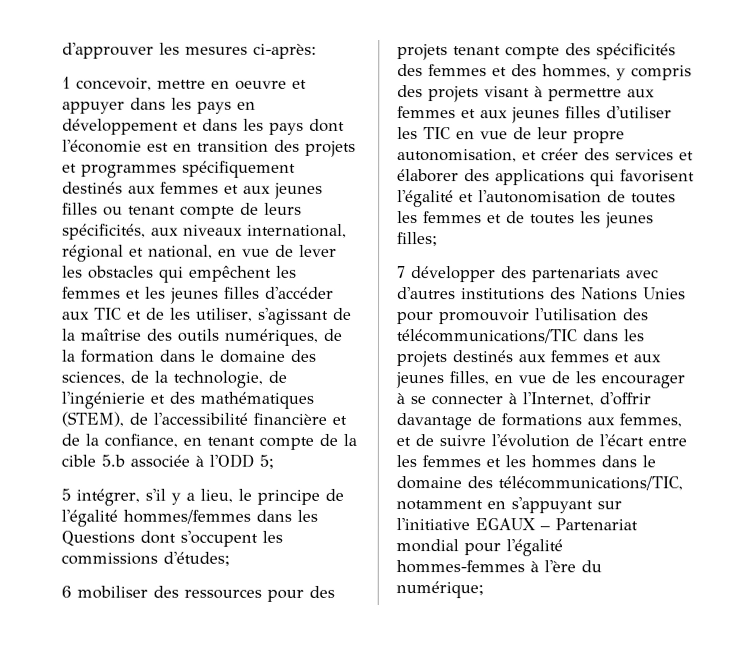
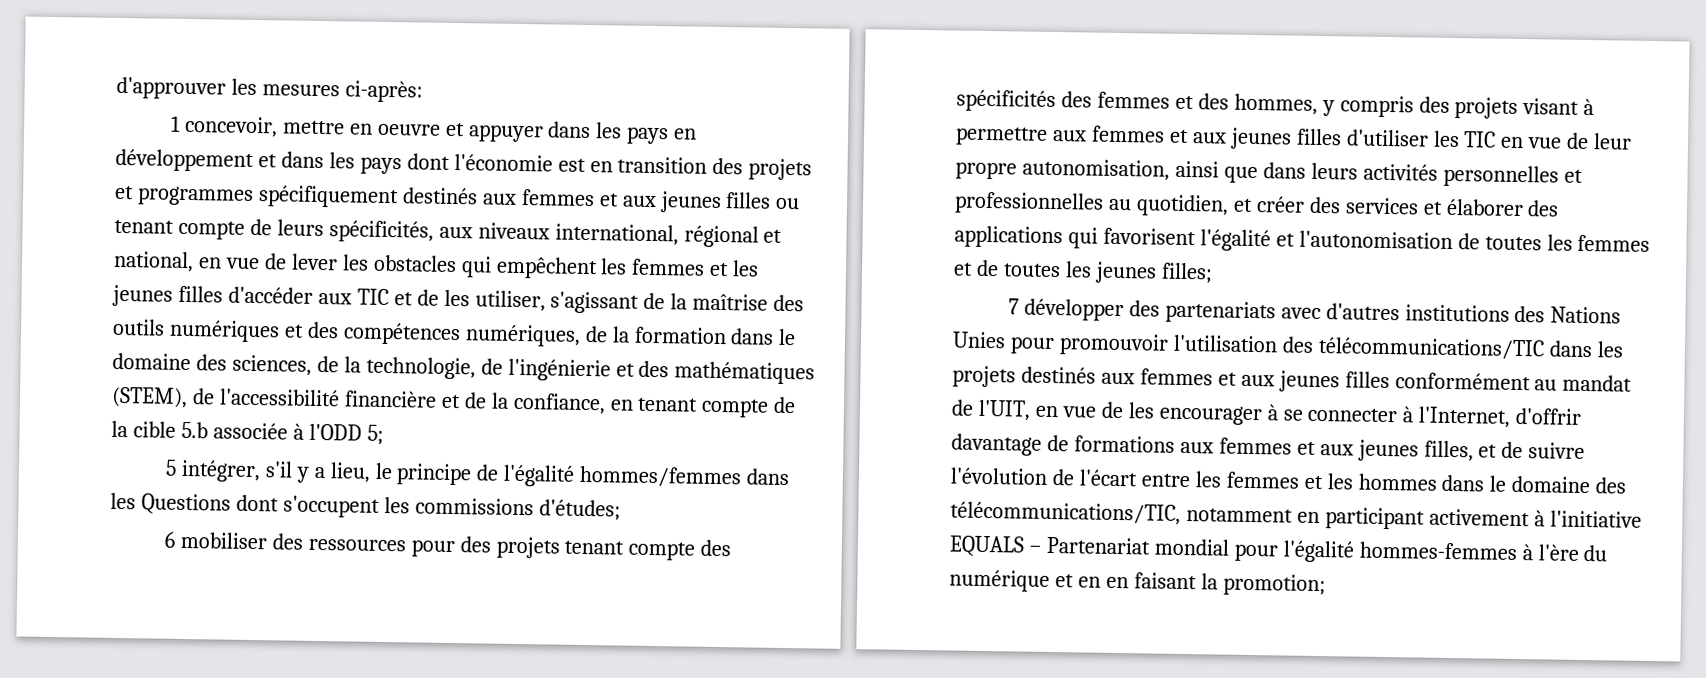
(220, 335) none -> [168,319,461,346] numériques et des compétences
(517, 156) none -> [1174,160,1583,188] [954,191,1229,217] ainsi que dans leurs activités personnelles et professionnelles au quotidien,
[449,371,489,386] filles, -> [1344,371,1633,392] [951,399,1031,421] filles conformément au mandat de l'UIT,
[619,413,682,428] femmes, -> [1218,437,1474,462] femmes et aux jeunes filles,
[511,497,622,514] [396,518,536,531] s'appuyant sur l'initiative EGAUX -> [1324,507,1642,530] [949,535,1025,557] participant activement à l'initiative EQUALS
[396,581,484,599] numérique; -> [949,569,1326,597] numérique et en en faisant la promotion;

